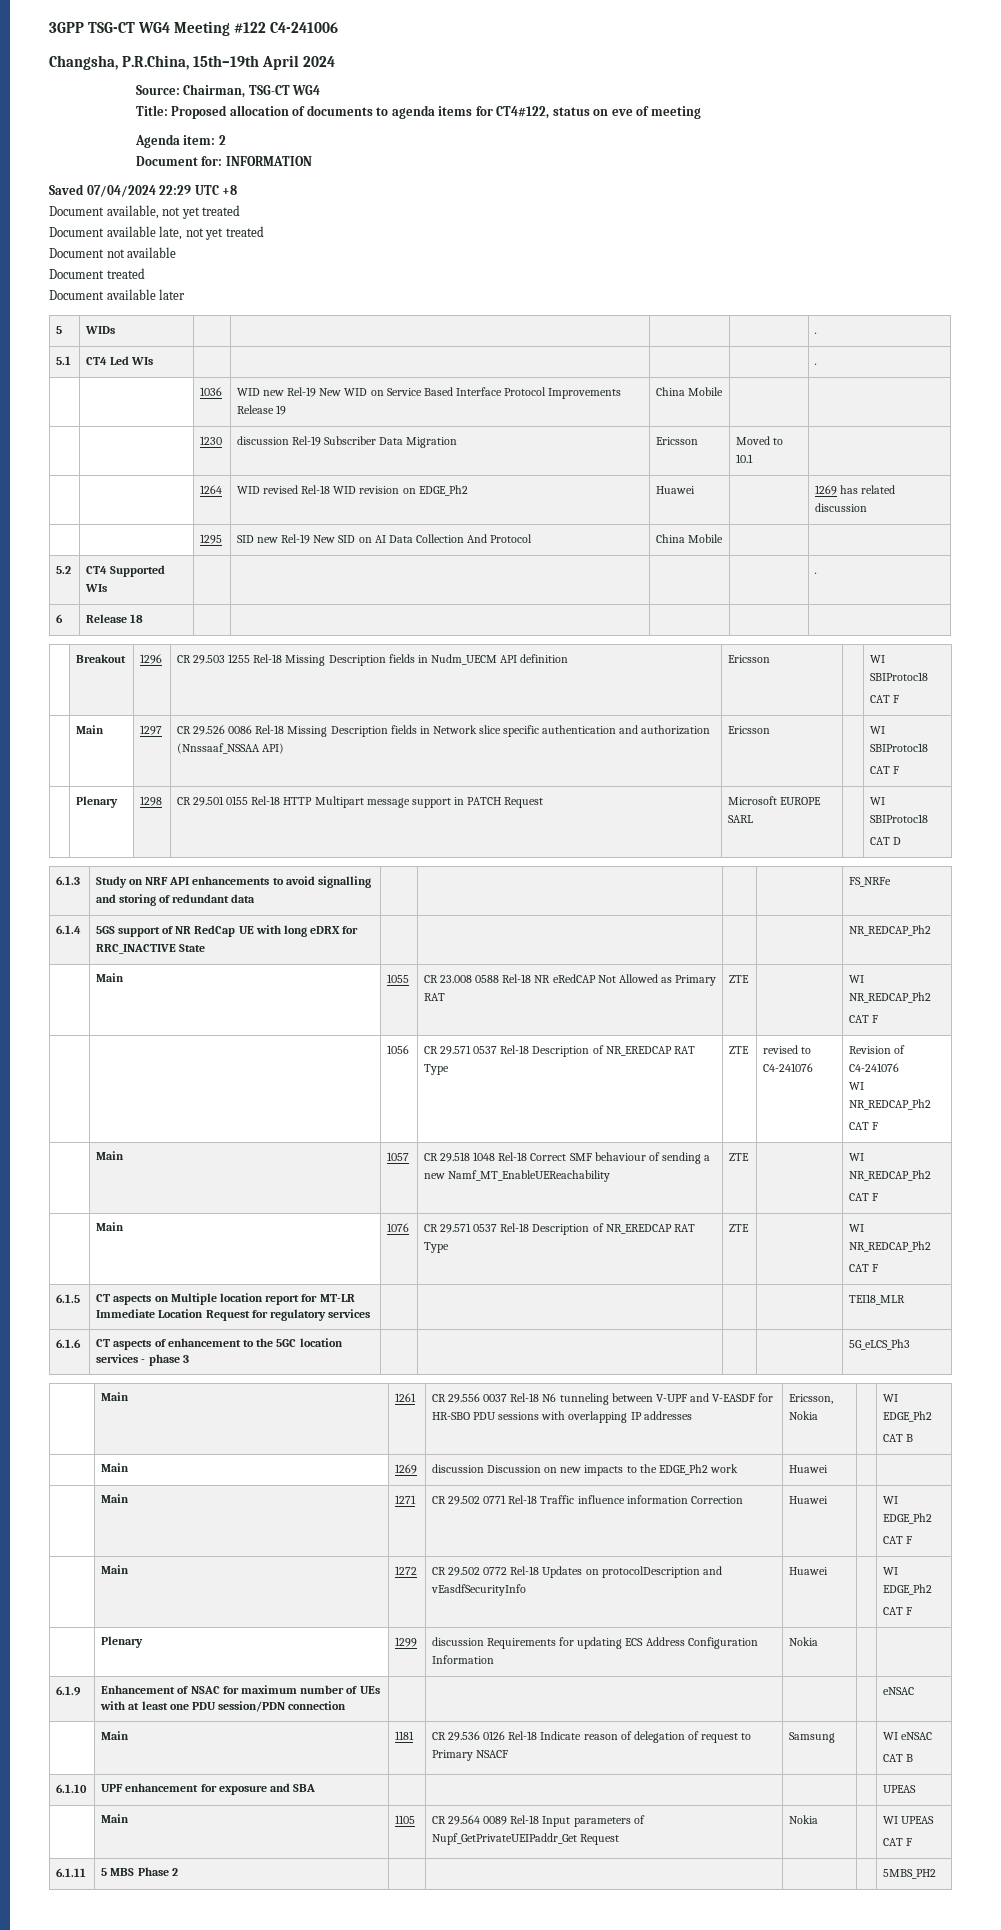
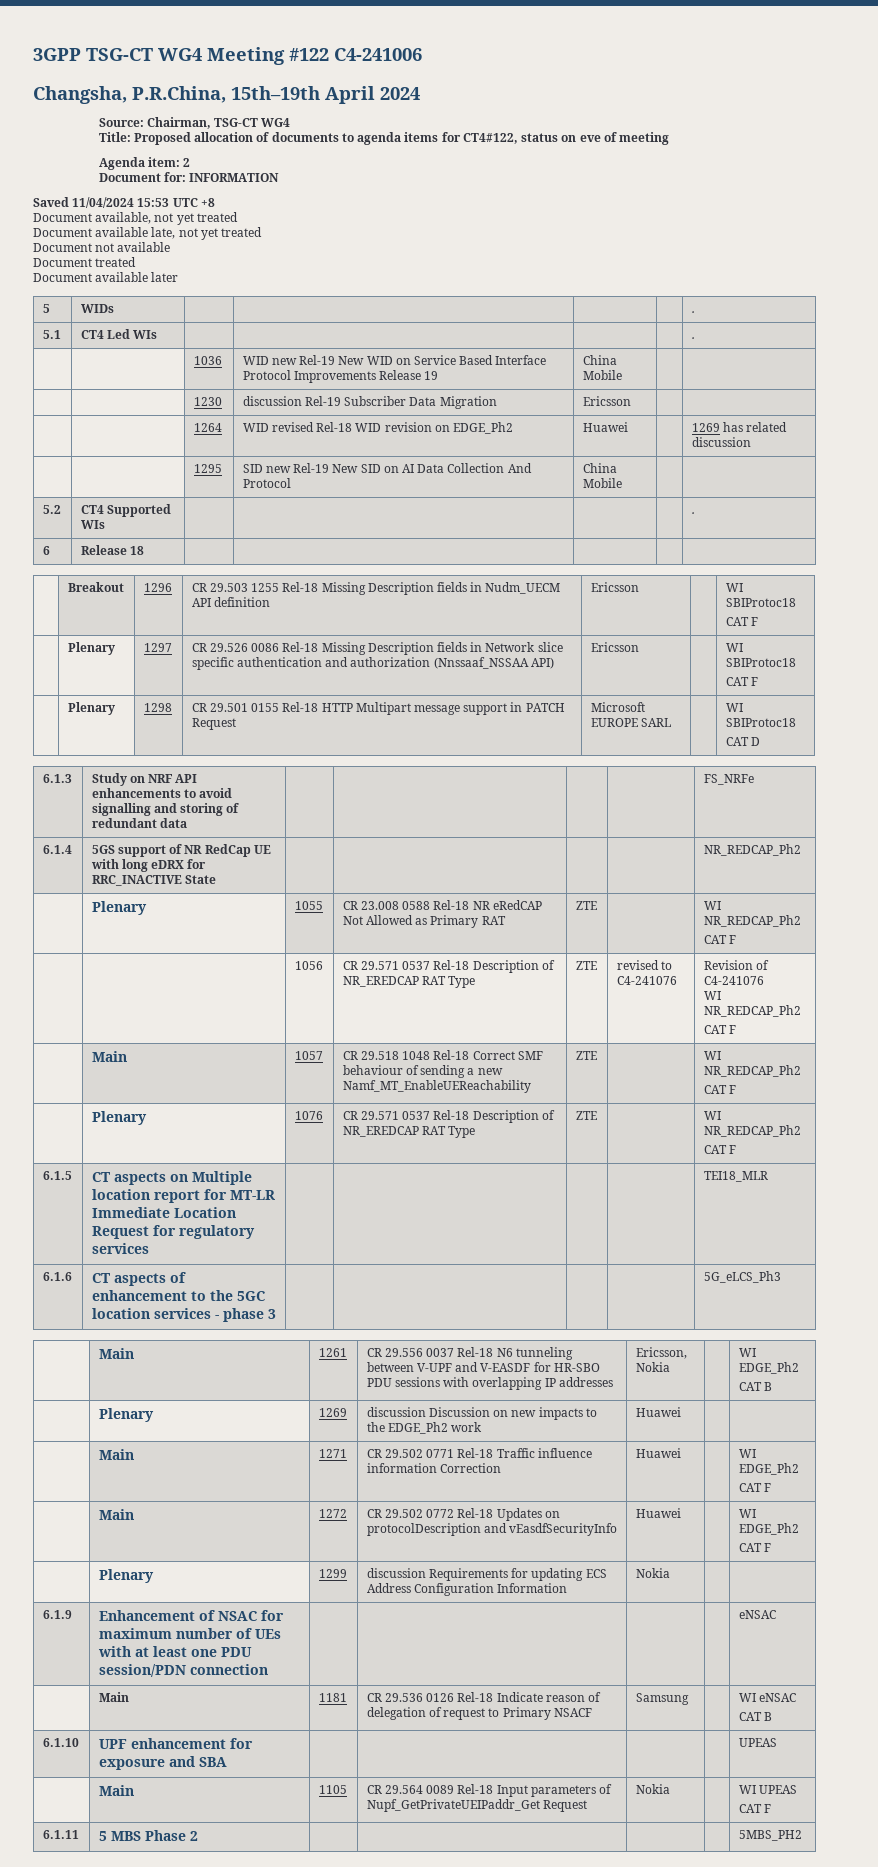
[86,185,192,197] 07/04/2024 22:29 -> [72,197,170,208] 11/04/2024 15:53
[736,436,784,445] [736,454,754,463] Moved to 10.1 -> (631, 401) none
[76,725,105,734] Main -> [67,642,115,655] Plenary
[96,973,125,982] Main -> [91,901,147,915] Plenary
[96,1222,125,1231] Main -> [91,1111,147,1125] Plenary
[101,1463,130,1472] Main -> [98,1408,154,1422] Plenary

